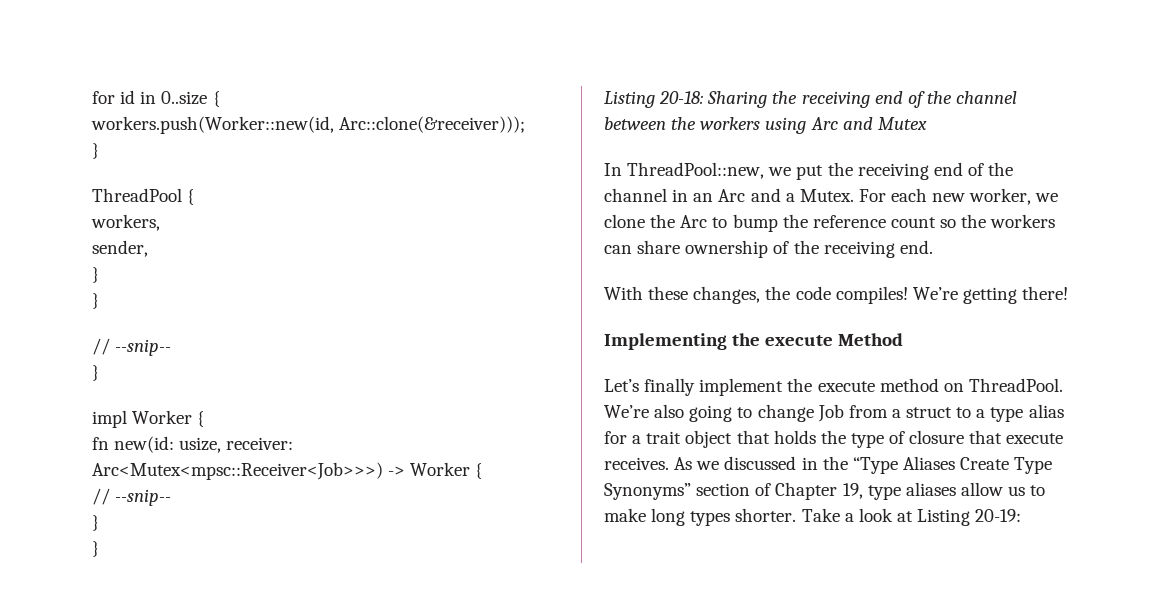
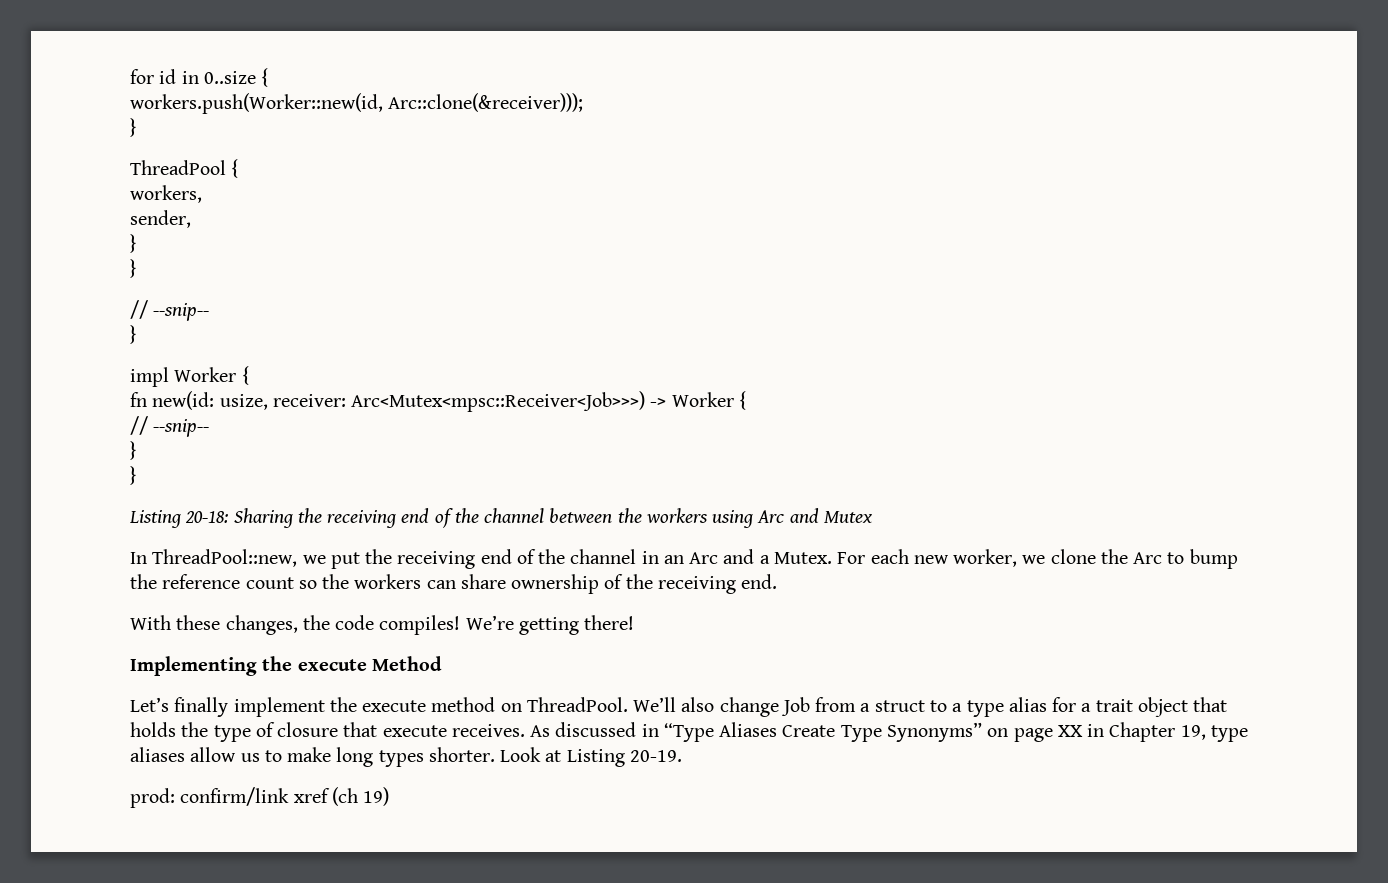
[604,404,753,422] We’re also going to -> [633,697,715,712] We’ll also
[696,461,720,470] we -> (551, 731) none
[822,456,848,470] the -> (659, 730) none
[696,483,772,496] section of -> [987,724,1105,742] on page XX in
[801,508,1022,526] Take a look at Listing 20-19: -> [500,747,682,767] [130,787,390,808] Look at Listing 20-19. // prod: confirm/link xref (ch 19)

